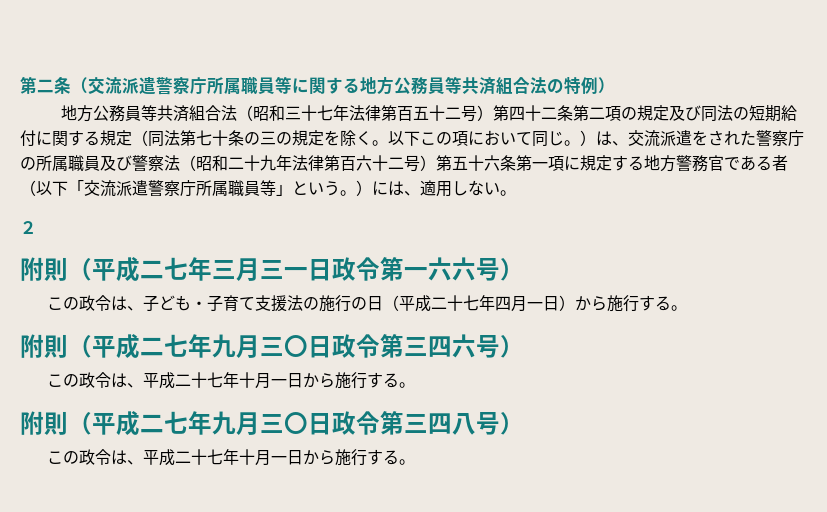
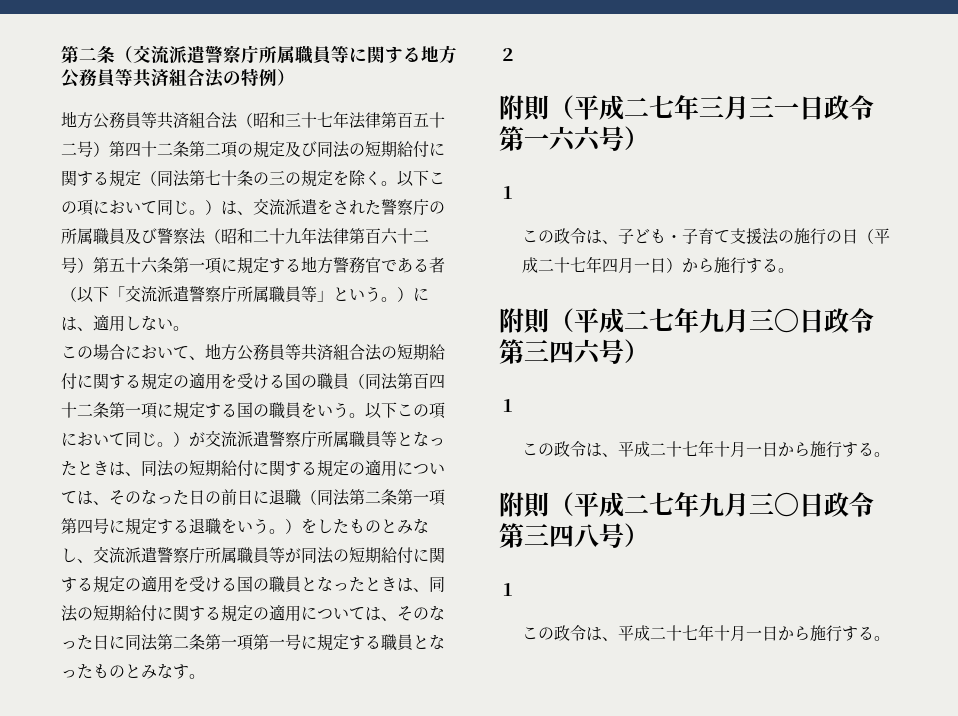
(516, 193) none -> [61,343,445,361] [61,372,445,390] [61,402,445,419] [61,430,445,448] [61,459,445,477] [61,489,445,506] [61,518,429,535] [61,546,445,564] [61,575,445,593] [61,604,445,622] [61,634,445,651] [61,663,205,679] // この場合において、地方公務員等共済組合法の短期給付に関する規定の適用を受ける国の職員（同法第百四十二条第一項に規定する国の職員をいう。以下この項において同じ。）が交流派遣警察庁所属職員等となったときは、同法の短期給付に関する規定の適用については、そのなった日の前日に退職（同法第二条第一項第四号に規定する退職をいう。）をしたものとみなし、交流派遣警察庁所属職員等が同法の短期給付に関する規定の適用を受ける国の職員となったときは、同法の短期給付に関する規定の適用については、そのなった日に同法第二条第一項第一号に規定する職員となったものとみなす。
(524, 269) none -> [499,186,517,199] // １
(524, 346) none -> [499,399,517,412] // １
(524, 423) none -> [499,583,517,596] // １

